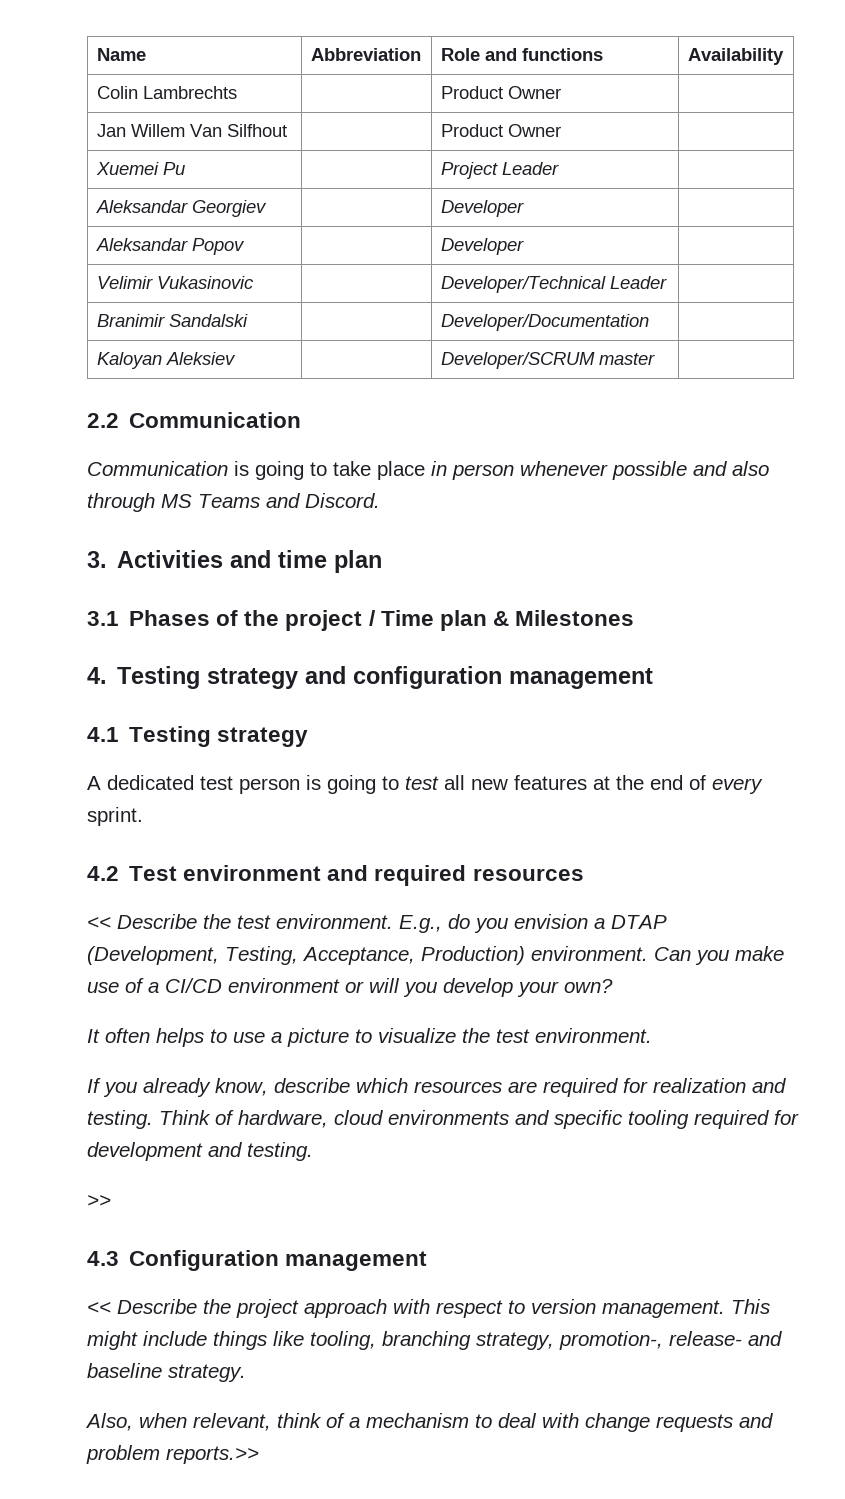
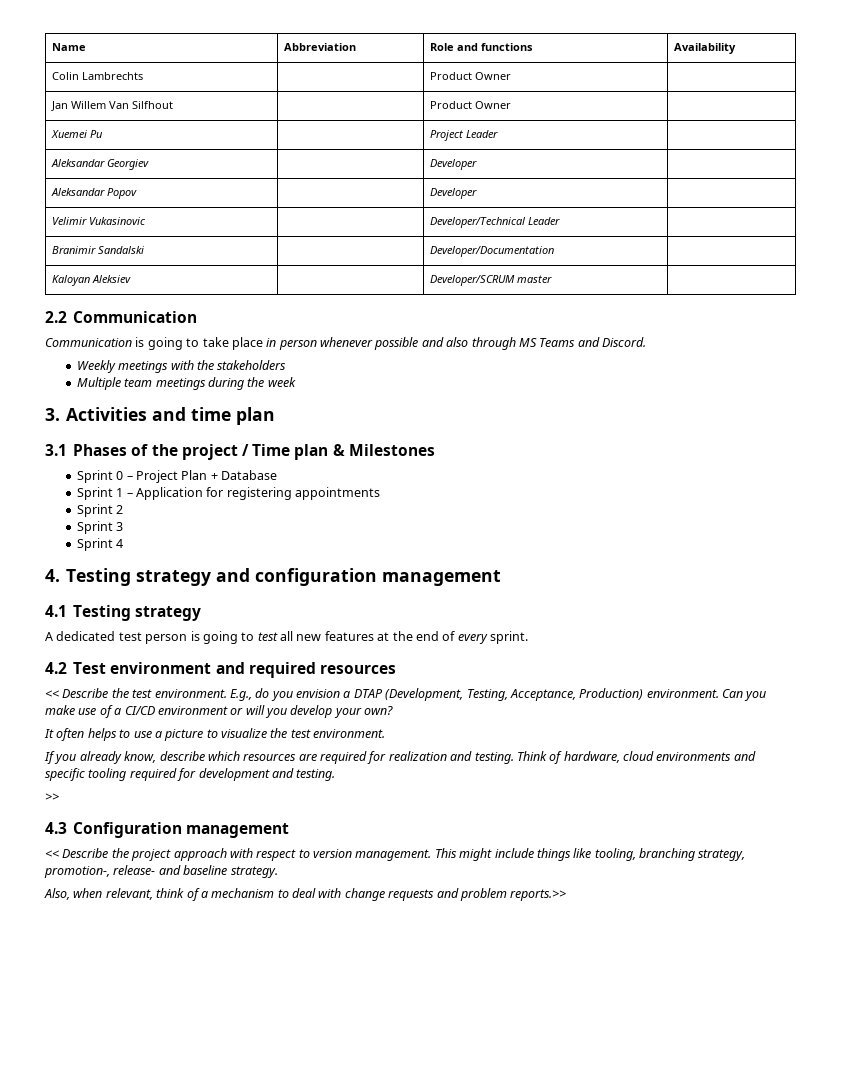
(380, 500) none -> [76,360,287,373] [76,377,296,390] // Weekly meetings with the stakeholders // Multiple team meetings during the week
(634, 618) none -> [76,470,278,483] [76,487,381,500] [76,504,124,517] [76,521,124,534] [76,538,124,551] // Sprint 0 – Project Plan + Database // Sprint 1 – Application for registering appointments // Sprint 2 // Sprint 3 // Sprint 4

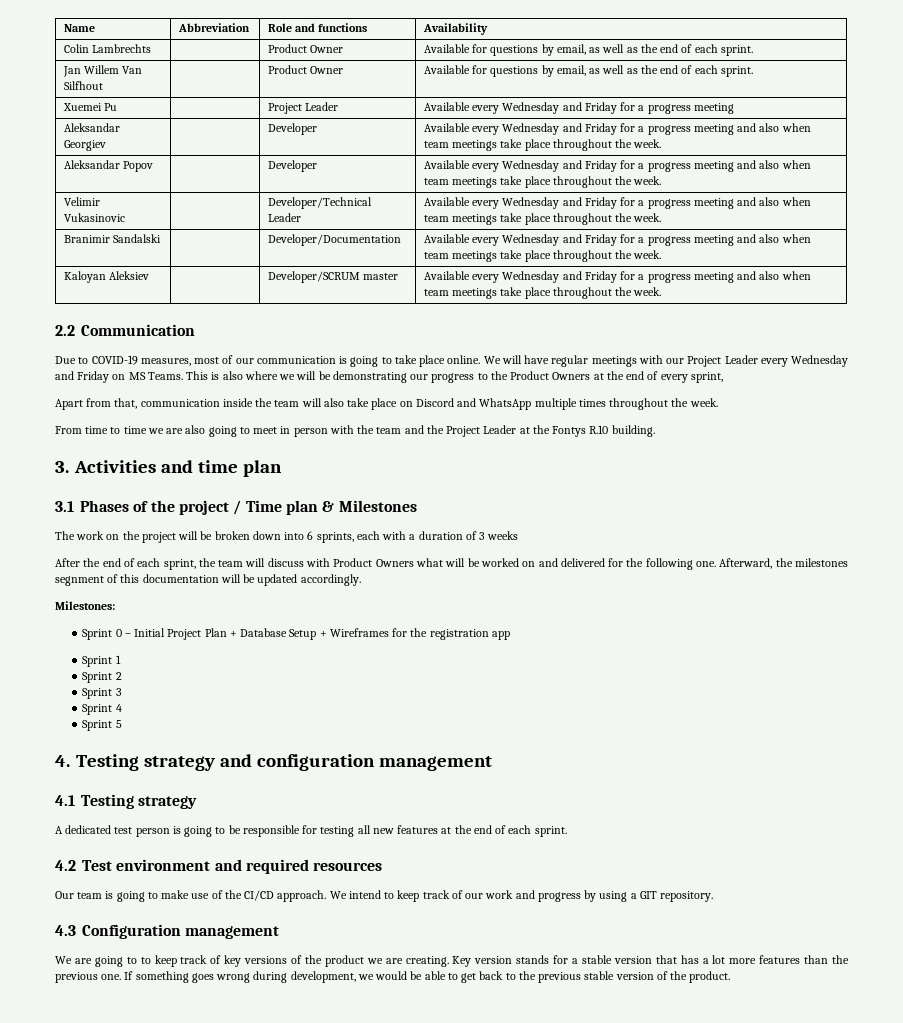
(512, 76) none -> [423,44,753,56] Available for questions by email, as well as the end of each sprint.
[51,130,104,138] [430,130,499,141] [51,159,150,170] [430,159,478,170] [51,188,138,199] [430,188,478,199] [52,217,147,225] [430,217,561,228] [52,246,145,254] [430,246,555,257] [52,275,132,286] [430,275,553,286] [45,311,198,323] [45,338,132,347] // Xuemei Pu | | Project Leader | // Aleksandar Georgiev | | Developer | // Aleksandar Popov | | Developer | // Velimir Vukasinovic | | Developer/Technical Leader | // Branimir Sandalski | | Developer/Documentation | // Kaloyan Aleksiev | | Developer/SCRUM master | // 2.2 Communication // Communication -> [423,65,753,77] [62,103,118,111] [267,102,339,114] [423,102,734,114] [63,123,120,132] [63,140,106,151] [267,123,317,135] [423,123,811,135] [423,139,662,151] [63,160,154,172] [267,160,317,172] [423,160,811,172] [423,176,662,188] [63,197,100,206] [63,213,125,222] [267,197,372,209] [267,213,301,222] [423,197,811,209] [423,213,662,225] [63,234,162,243] [267,234,401,246] [423,234,811,246] [423,250,662,262] [63,271,150,283] [267,271,399,283] [423,271,811,283] [423,287,662,299] [55,324,195,336] [55,355,336,366] Available for questions by email, as well as the end of each sprint. // Xuemei Pu | | Project Leader | Available every Wednesday and Friday for a progress meeting // Aleksandar Georgiev | | Developer | Available every Wednesday and Friday for a progress meeting and also when team meetings take place throughout the week. // Aleksandar Popov | | Developer | Available every Wednesday and Friday for a progress meeting and also when team meetings take place throughout the week. // Velimir Vukasinovic | | Developer/Technical Leader | Available every Wednesday and Friday for a progress meeting and also when team meetings take place throughout the week. // Branimir Sandalski | | Developer/Documentation | Available every Wednesday and Friday for a progress meeting and also when team meetings take place throughout the week. // Kaloyan Aleksiev | | Developer/SCRUM master | Available every Wednesday and Friday for a progress meeting and also when team meetings take place throughout the week. // 2.2 Communication // Due to COVID-19 measures, most of our communication
[266,337,646,350] [76,360,287,373] [76,377,296,390] in person whenever possible and also through MS Teams and Discord. // Weekly meetings with the stakeholders // Multiple team meetings during the week -> [447,355,848,367] [55,371,723,383] [55,398,718,410] [55,425,655,437] online. We will have regular meetings with our Project Leader every Wednesday and Friday on MS Teams. This is also where we will be demonstrating our progress to the Product Owners at the end of every sprint, // Apart from that, communication inside the team will also take place on Discord and WhatsApp multiple times throughout the week. // From time to time we are also going to meet in person with the team and the Project Leader at the Fontys R.10 building.
(435, 450) none -> [55,531,519,543] [55,558,848,570] [55,574,361,586] [55,601,115,610] // The work on the project will be broken down into 6 sprints, each with a duration of 3 weeks // After the end of each sprint, the team will discuss with Product Owners what will be worked on and delivered for the following one. Afterward, the milestones segnment of this documentation will be updated accordingly. // Milestones:
(133, 478) none -> [134,628,166,637] Initial
[76,487,381,500] // Sprint 1 – Application for registering appointments -> [289,628,510,640] [82,655,121,667] Setup + Wireframes for the registration app // Sprint 1
(124, 543) none -> [82,720,122,731] // Sprint 5
[257,632,278,641] test -> [228,825,355,837] be responsible for testing
[457,633,488,644] every -> [508,825,532,834] each
[45,688,767,701] [45,705,394,718] [44,728,386,741] [44,751,756,764] [45,768,336,781] [45,793,59,801] [45,822,290,838] [45,848,746,861] [44,865,278,878] [44,888,567,901] << Describe the test environment. E.g., do you envision a DTAP (Development, Testing, Acceptance, Production) environment. Can you make use of a CI/CD environment or will you develop your own? // It often helps to use a picture to visualize the test environment. // If you already know, describe which resources are required for realization and testing. Think of hardware, cloud environments and specific tooling required for development and testing. // >> // 4.3 Configuration management // << Describe the project approach with respect to version management. This might include things like tooling, branching strategy, promotion-, release- and baseline strategy. // Also, when relevant, think of a mechanism to deal with change requests and problem reports.>> -> [55,890,714,902] [55,924,280,939] [55,955,849,967] [55,971,731,983] Our team is going to make use of the CI/CD approach. We intend to keep track of our work and progress by using a GIT repository. // 4.3 Configuration management // We are going to to keep track of key versions of the product we are creating. Key version stands for a stable version that has a lot more features than the previous one. If something goes wrong during development, we would be able to get back to the previous stable version of the product.

